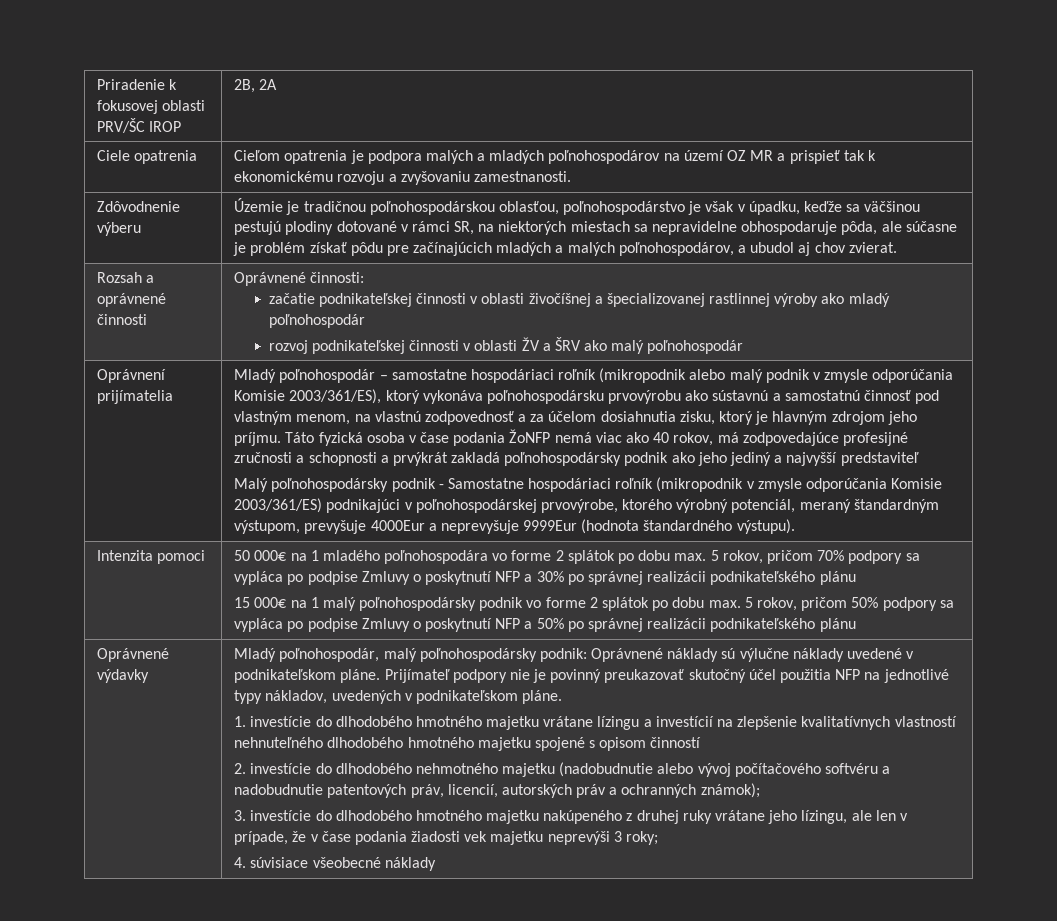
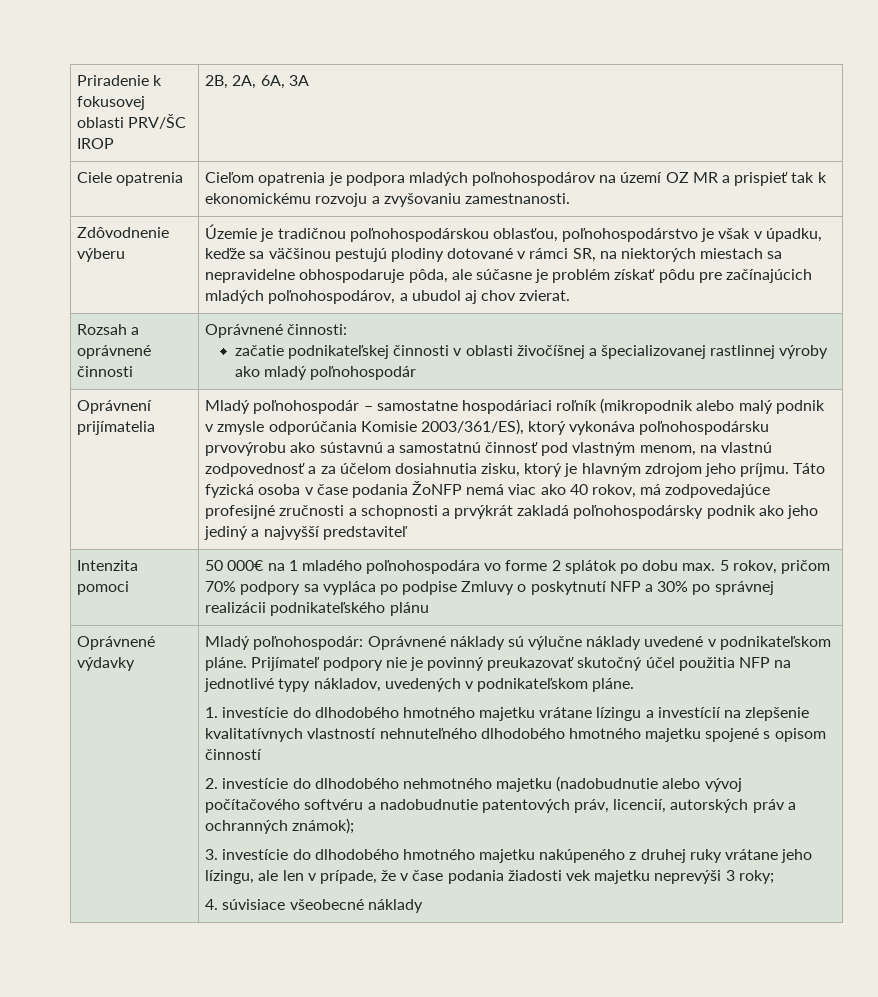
[259,79,278,90] 2A -> [232,75,309,89] 2A, 6A, 3A
[425,150,486,164] malých a -> (405, 179) none
[555,242,615,256] a malých -> (265, 297) none
[268,337,744,354] // rozvoj podnikateľskej činnosti v oblasti ŽV a ŠRV ako malý poľnohospodár -> (417, 373) none
[234,477,943,492] [234,498,939,513] [234,519,795,534] // Malý poľnohospodársky podnik - Samostatne hospodáriaci roľník (mikropodnik v zmysle odporúčania Komisie 2003/361/ES) podnikajúci v poľnohospodárskej prvovýrobe, ktorého výrobný potenciál, meraný štandardným výstupom, prevyšuje 4000Eur a neprevyšuje 9999Eur (hodnota štandardného výstupu). -> (408, 533) none
[234,597,954,611] [234,618,856,632] // 15 000€ na 1 malý poľnohospodársky podnik vo forme 2 splátok po dobu max. 5 rokov, pričom 50% podpory sa vypláca po podpise Zmluvy o poskytnutí NFP a 50% po správnej realizácii podnikateľského plánu -> (429, 609) none
[279,648,587,662] poľnohospodár, malý poľnohospodársky podnik: -> [253,636,364,650] poľnohospodár:

